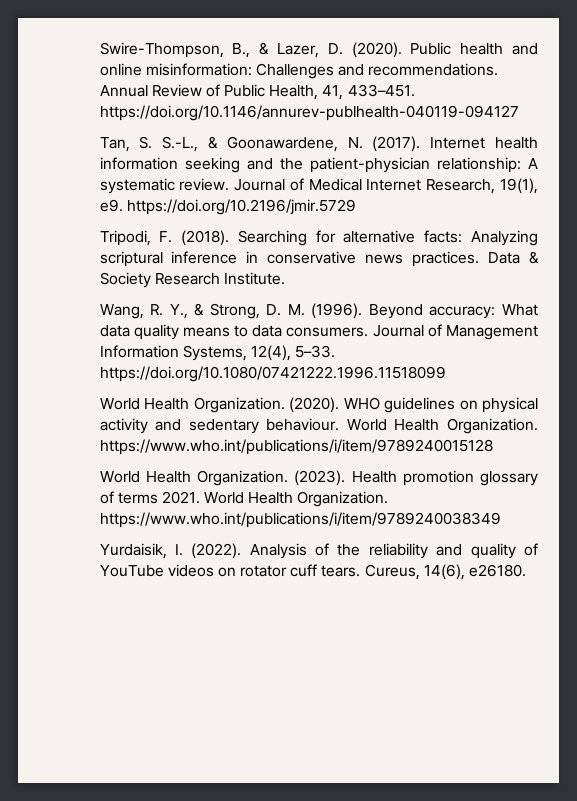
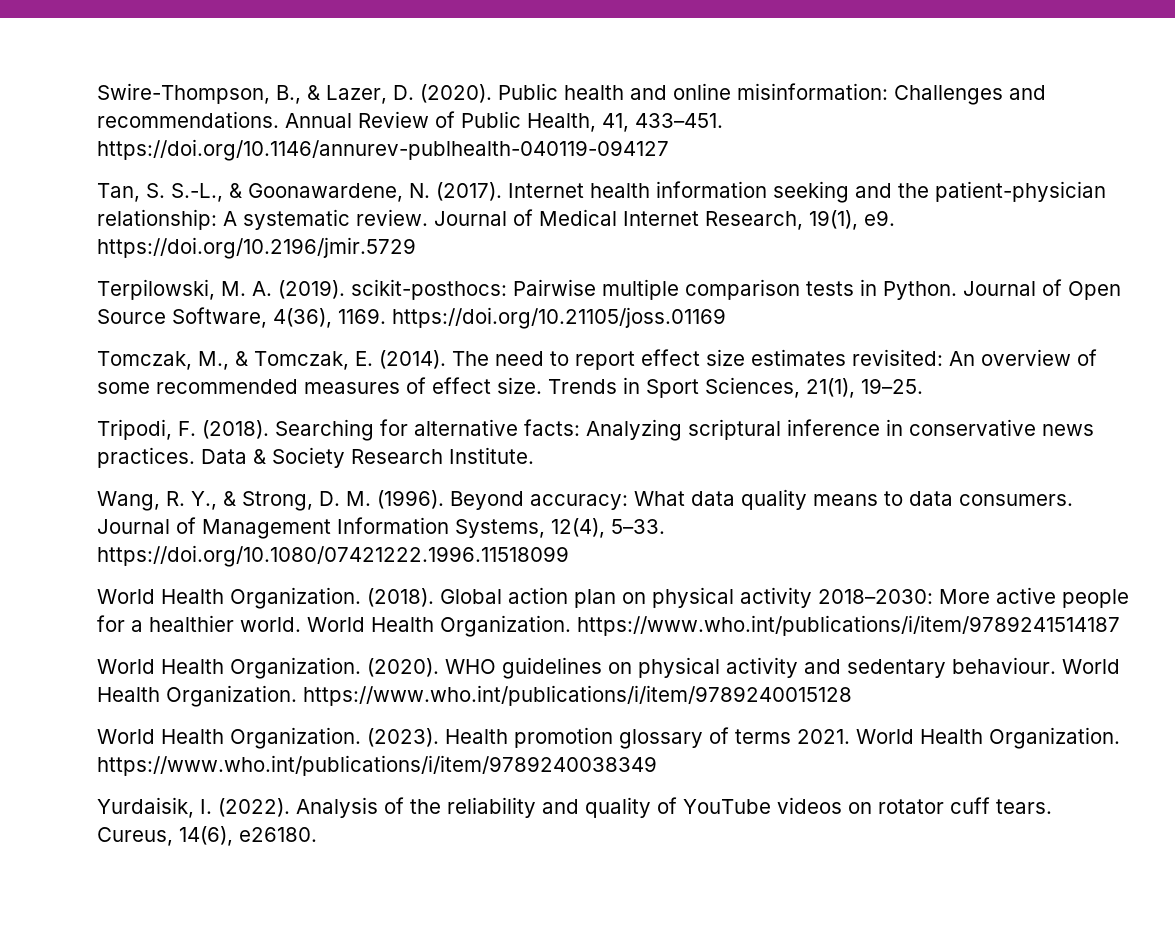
(356, 207) none -> [96,279,1121,300] [96,307,726,329] [96,349,1097,370] [96,377,923,398] // Terpilowski, M. A. (2019). scikit-posthocs: Pairwise multiple comparison tests in Python. Journal of Open Source Software, 4(36), 1169. https://doi.org/10.21105/joss.01169 // Tomczak, M., & Tomczak, E. (2014). The need to report effect size estimates revisited: An overview of some recommended measures of effect size. Trends in Sport Sciences, 21(1), 19–25.
(446, 374) none -> [96,587,1129,609] [96,615,1120,637] // World Health Organization. (2018). Global action plan on physical activity 2018–2030: More active people for a healthier world. World Health Organization. https://www.who.int/publications/i/item/9789241514187

